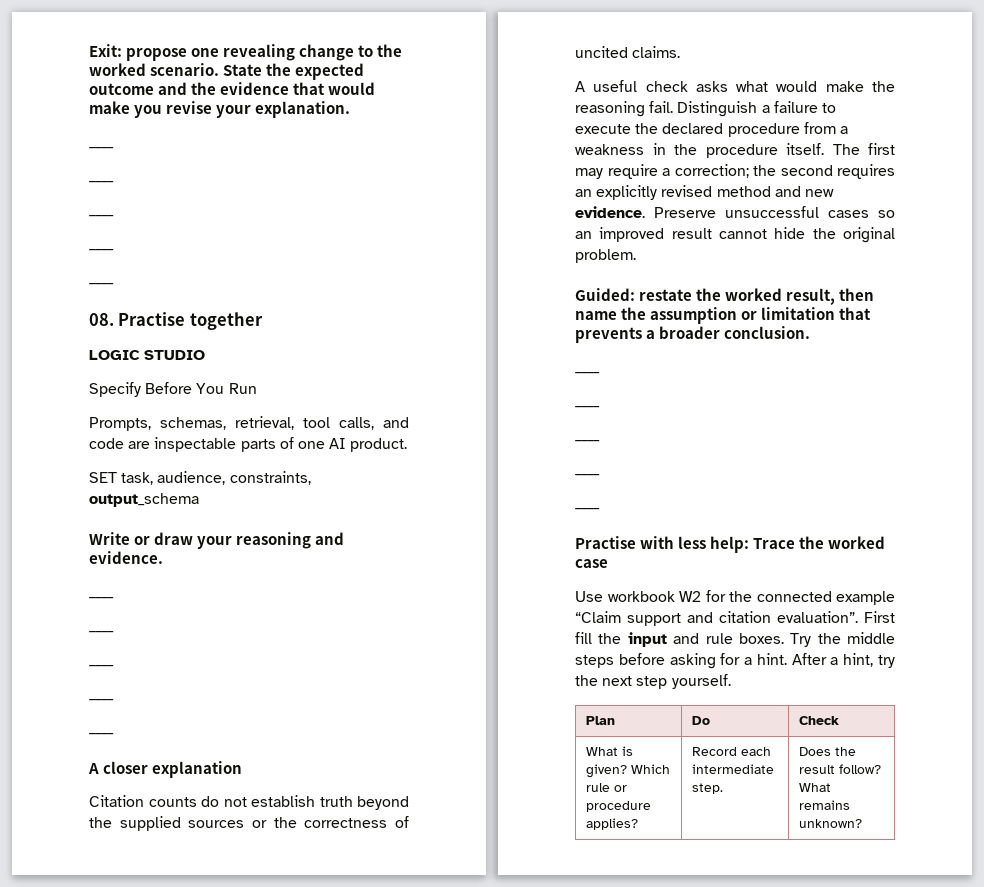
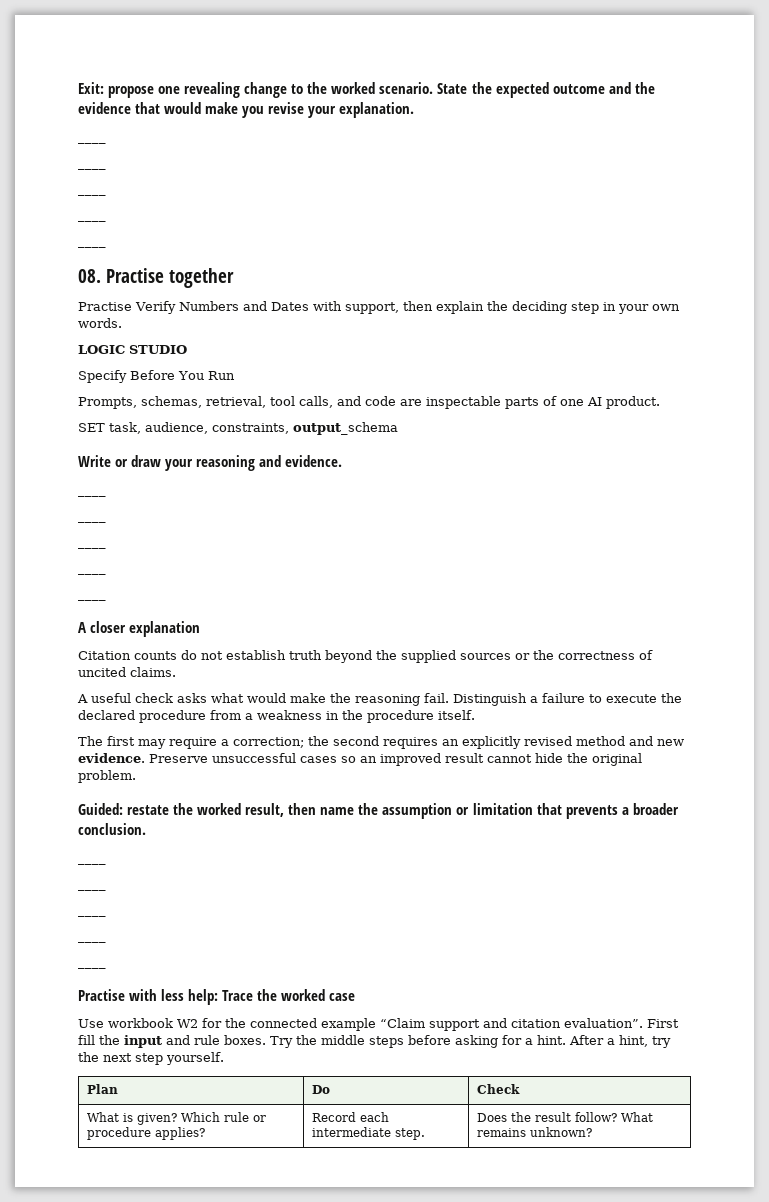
(263, 321) none -> [78,301,680,314] [78,318,122,328] // Practise Verify Numbers and Dates with support, then explain the deciding step in your own words.
(824, 149) none -> (475, 715) //

